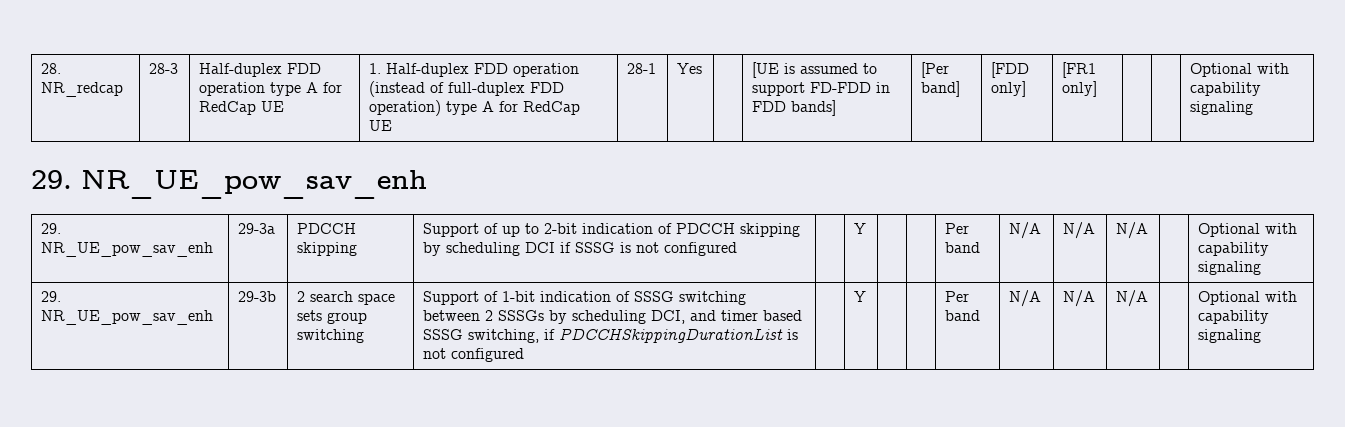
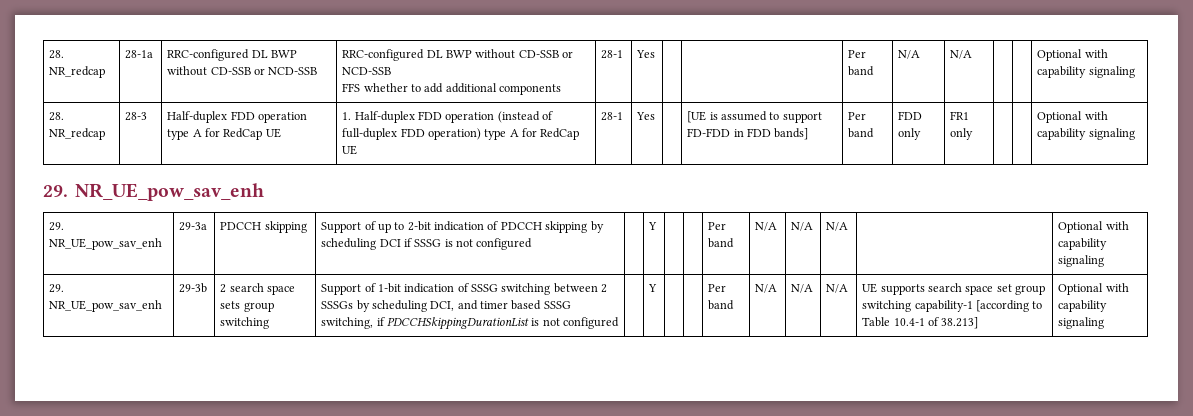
[41,63,62,74] [41,82,124,97] 28. NR_redcap -> [49,50,65,59] [49,66,106,78] [125,50,154,59] [167,49,297,61] [167,66,318,76] [342,49,574,61] [342,67,392,75] [342,83,562,95] [601,50,624,59] [636,50,656,58] [848,50,867,58] [848,66,875,76] [898,50,921,59] [950,50,973,59] [1037,49,1108,61] [1037,66,1135,78] [49,112,65,121] [49,128,106,140] 28. NR_redcap | 28-1a | RRC-configured DL BWP without CD-SSB or NCD-SSB | RRC-configured DL BWP without CD-SSB or NCD-SSB // FFS whether to add additional components | 28-1 | Yes | | | Per band | N/A | N/A | | | Optional with capability signaling // 28. NR_redcap
[921,62,950,78] [921,81,961,97] [991,62,1030,78] [991,81,1027,97] [1062,62,1097,78] [1062,81,1098,97] [Per band] | [FDD only] | [FR1 only] -> [848,112,867,120] [848,128,875,138] [898,111,923,120] [898,128,922,140] [950,111,970,120] [950,128,974,140] Per band | FDD only | FR1 only
(1149, 298) none -> [862,283,1046,295] [862,300,1043,312] [862,317,979,329] UE supports search space set group switching capability-1 [according to Table 10.4-1 of 38.213]

